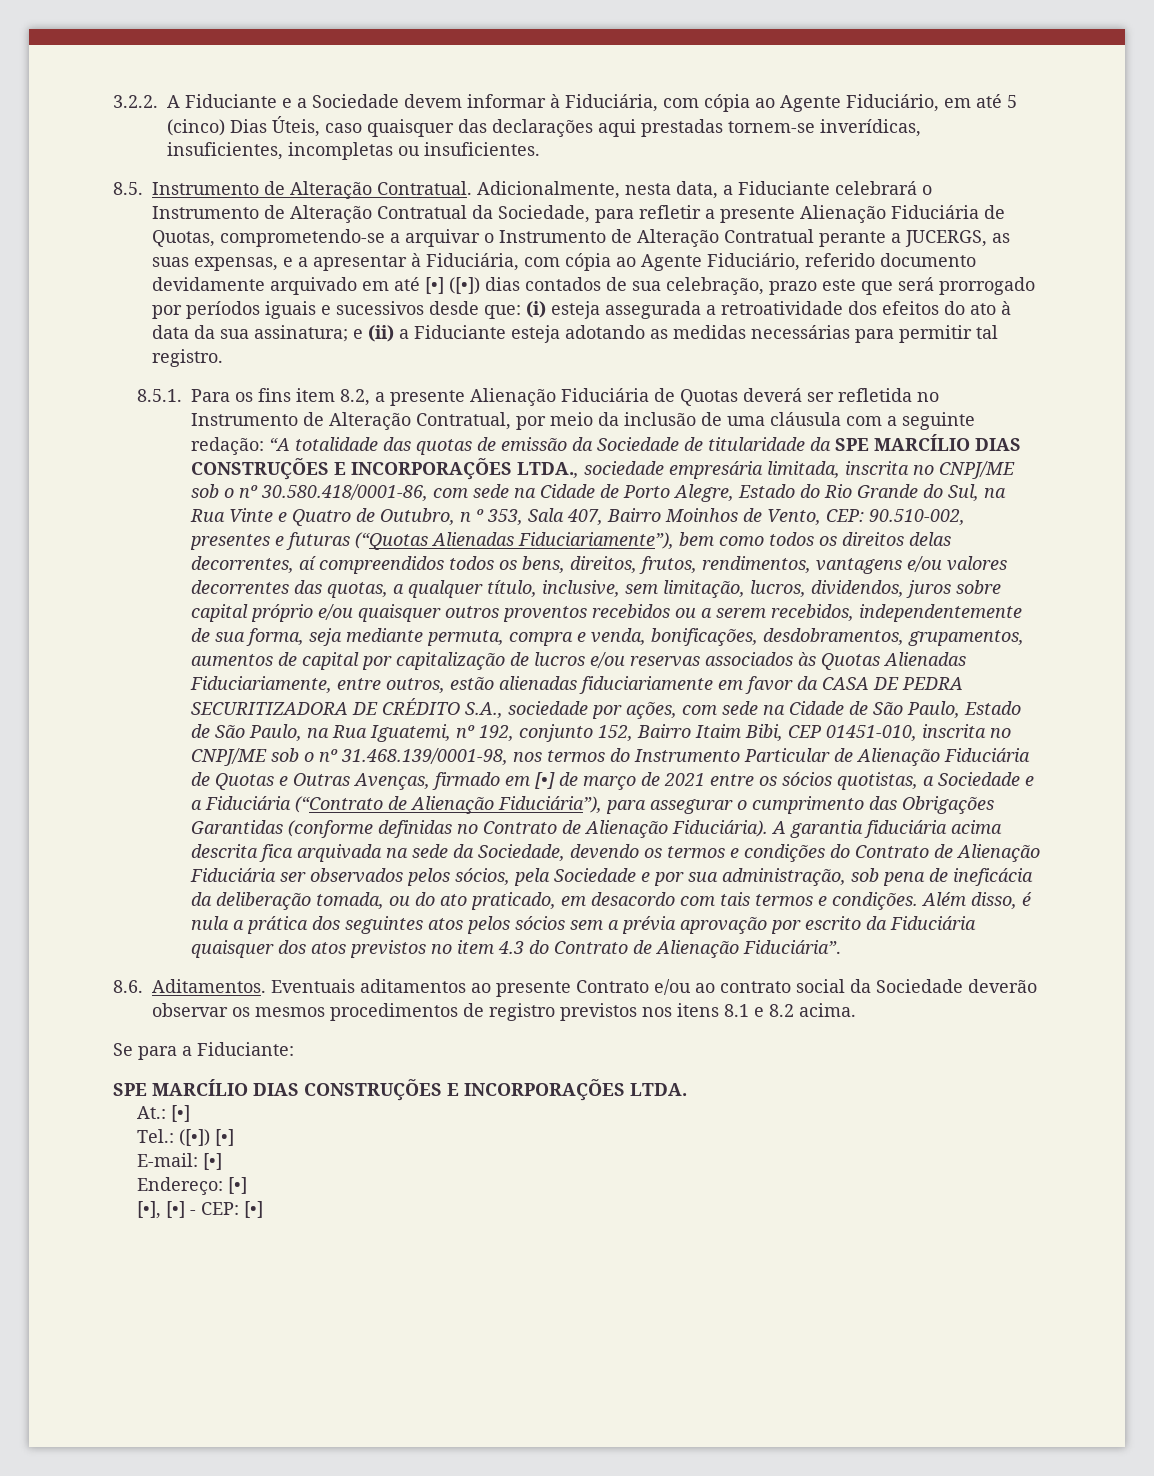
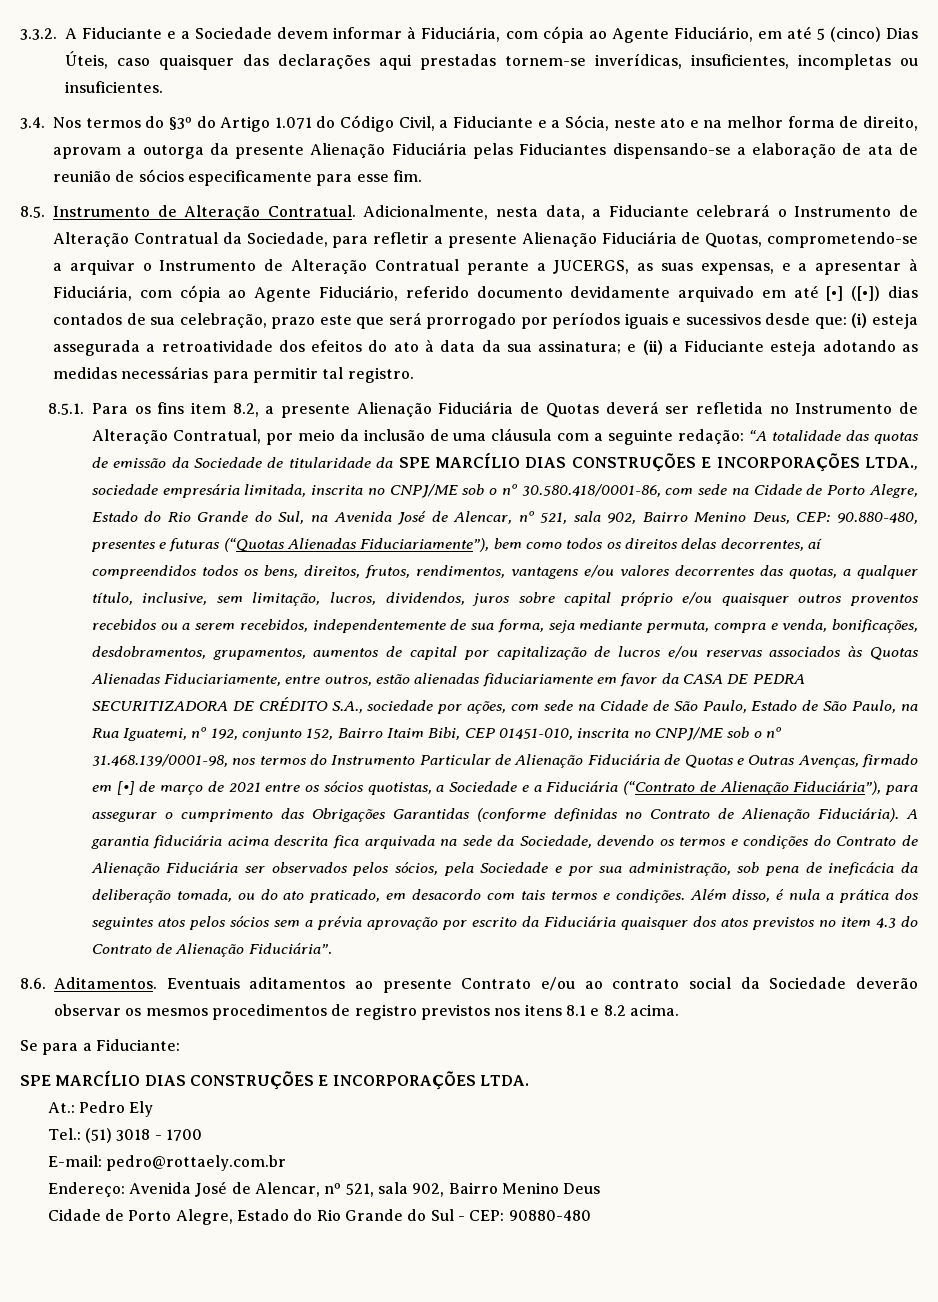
[113,95,158,108] 3.2.2. -> [20,28,57,40] 3.3.2.
(540, 149) none -> [20,115,918,132] [53,142,919,159] [53,169,422,186] // 3.4. Nos termos do §3º do Artigo 1.071 do Código Civil, a Fiduciante e a Sócia, neste ato e na melhor forma de direito, aprovam a outorga da presente Alienação Fiduciária pelas Fiduciantes dispensando-se a elaboração de ata de reunião de sócios especificamente para esse fim.
[189,508,965,526] Rua Vinte e Quatro de Outubro, n º 353, Sala 407, Bairro Moinhos de Vento, CEP: 90.510-002, -> [333,511,919,525] Avenida José de Alencar, nº 521, sala 902, Bairro Menino Deus, CEP: 90.880-480,
[170,1105,190,1122] [•] -> [79,1101,154,1117] Pedro Ely
[178,1129,234,1146] ([•]) [•] -> [85,1128,203,1143] (51) 3018 - 1700
[202,1153,222,1170] [•] -> [106,1155,287,1171] pedro@rottaely.com.br
[227,1177,247,1194] [136,1201,185,1219] [•] // [•], [•] -> [129,1181,601,1197] [47,1209,454,1225] Avenida José de Alencar, nº 521, sala 902, Bairro Menino Deus // Cidade de Porto Alegre, Estado do Rio Grande do Sul
[243,1201,263,1218] [•] -> [508,1210,591,1221] 90880-480

